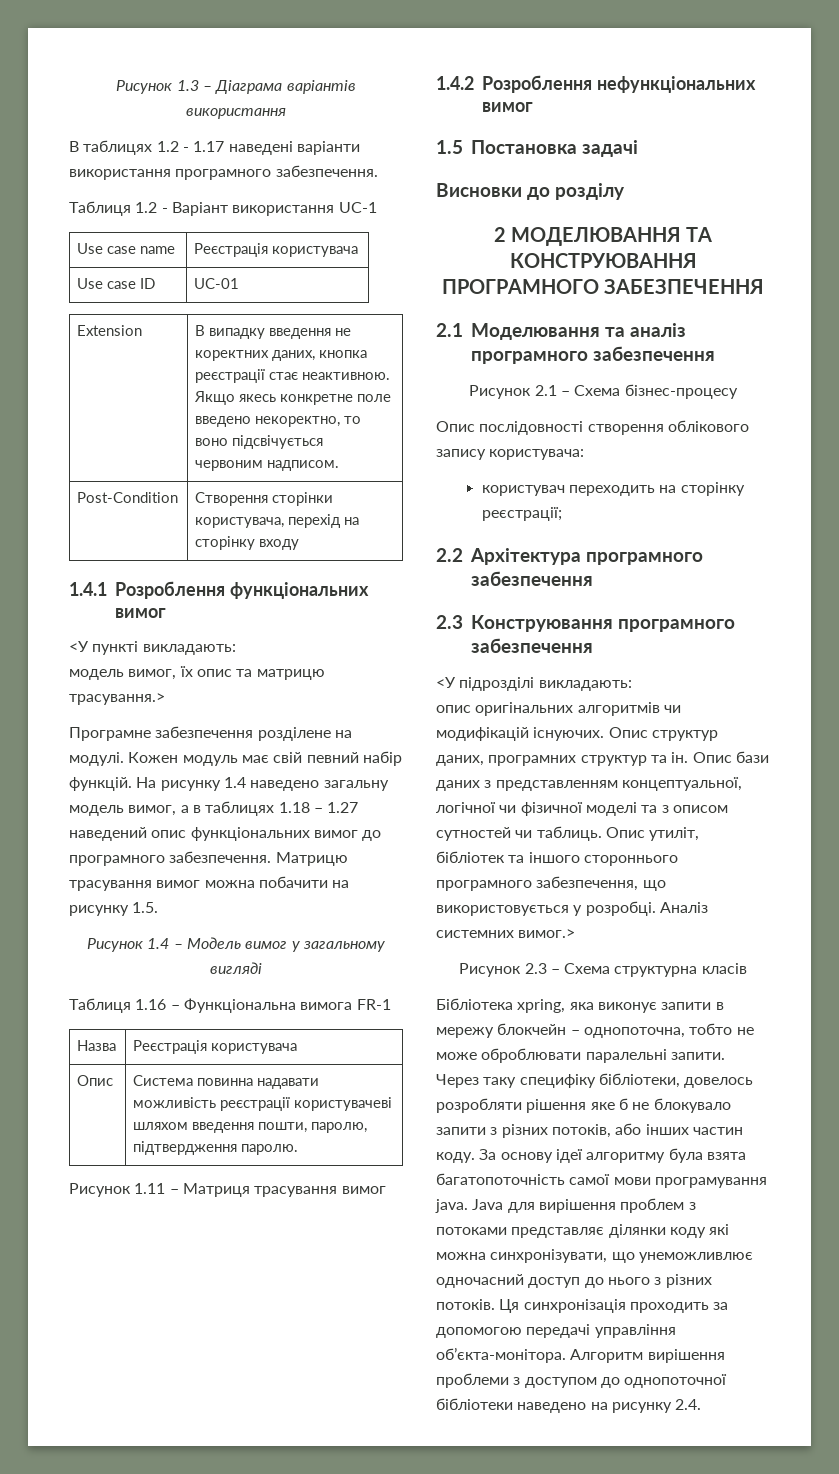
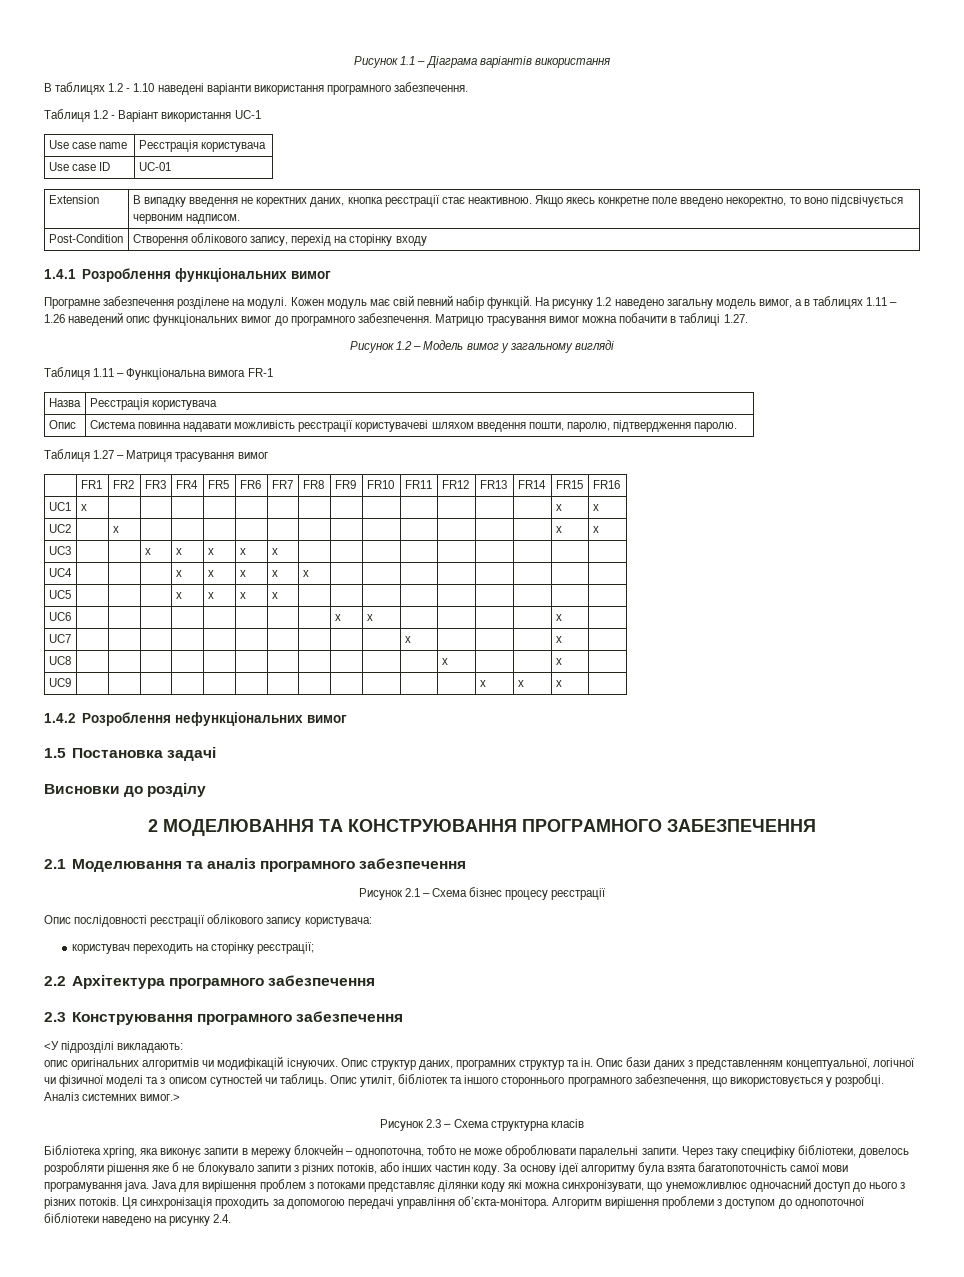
[116,80,199,94] Рисунок 1.3 -> [354,56,416,68] Рисунок 1.1
[193,141,225,152] 1.17 -> [133,83,155,92] 1.10
[272,492,334,506] [195,517,285,528] сторінки користувача, -> [190,233,289,246] облікового запису,
[69,641,236,655] [69,666,325,680] [69,693,165,705] // <У пункті викладають: // модель вимог, їх опис та матрицю трасування.> -> (331, 275) none
[223,777,246,788] 1.4 -> [596,297,612,306] 1.2
[278,802,359,813] 1.18 – 1.27 -> [866,297,898,306] [44,314,65,323] 1.11 – 1.26
[332,880,350,888] [69,902,159,916] [87,938,170,952] на рисунку 1.5. // Рисунок 1.4 -> [670,313,748,326] [350,341,413,353] в таблиці 1.27. // Рисунок 1.2
[135,999,167,1010] 1.16 -> [93,368,115,377] 1.11
[69,1183,166,1197] Рисунок 1.11 -> [44,449,115,462] Таблиця 1.27
(386, 1190) none -> [80,480,102,489] [112,480,134,489] [144,480,166,489] [175,480,198,489] [207,480,229,489] [239,480,261,489] [271,480,293,489] [302,480,324,489] [334,480,356,489] [366,480,394,489] [404,480,432,489] [441,480,469,489] [479,480,507,489] [517,480,546,489] [555,480,583,489] [592,480,620,489] [48,502,71,511] [80,504,87,511] [555,504,562,511] [592,504,599,511] [48,524,71,533] [112,526,119,533] [555,526,562,533] [592,526,599,533] [48,546,71,555] [144,548,151,555] [175,548,182,555] [207,548,214,555] [239,548,246,555] [271,548,278,555] [48,568,72,577] [175,570,182,577] [207,570,214,577] [239,570,246,577] [271,570,278,577] [302,570,309,577] [48,590,71,599] [175,592,182,599] [207,592,214,599] [239,592,246,599] [271,592,278,599] [48,612,71,621] [334,614,341,621] [366,614,373,621] [555,614,562,621] [48,634,71,643] [404,636,411,643] [555,636,562,643] [48,656,71,665] [441,658,448,665] [555,658,562,665] [48,678,71,687] [479,680,486,687] [517,680,524,687] [555,680,562,687] // | FR1 | FR2 | FR3 | FR4 | FR5 | FR6 | FR7 | FR8 | FR9 | FR10 | FR11 | FR12 | FR13 | FR14 | FR15 | FR16 // UC1 | х | | | | | | | | | | | | | | х | х // UC2 | | х | | | | | | | | | | | | | х | х // UC3 | | | х | х | х | х | х | | | | | | | | | // UC4 | | | | х | х | х | х | х | | | | | | | | // UC5 | | | | х | х | х | х | | | | | | | | | // UC6 | | | | | | | | | х | х | | | | | х | // UC7 | | | | | | | | | | | х | | | | х | // UC8 | | | | | | | | | | | | х | | | х | // UC9 | | | | | | | | | | | | | х | х | х |
[624,384,738,399] бізнес-процесу -> [469,887,607,900] бізнес процесу реєстрації
[587,424,664,435] створення -> [150,915,206,927] реєстрації

